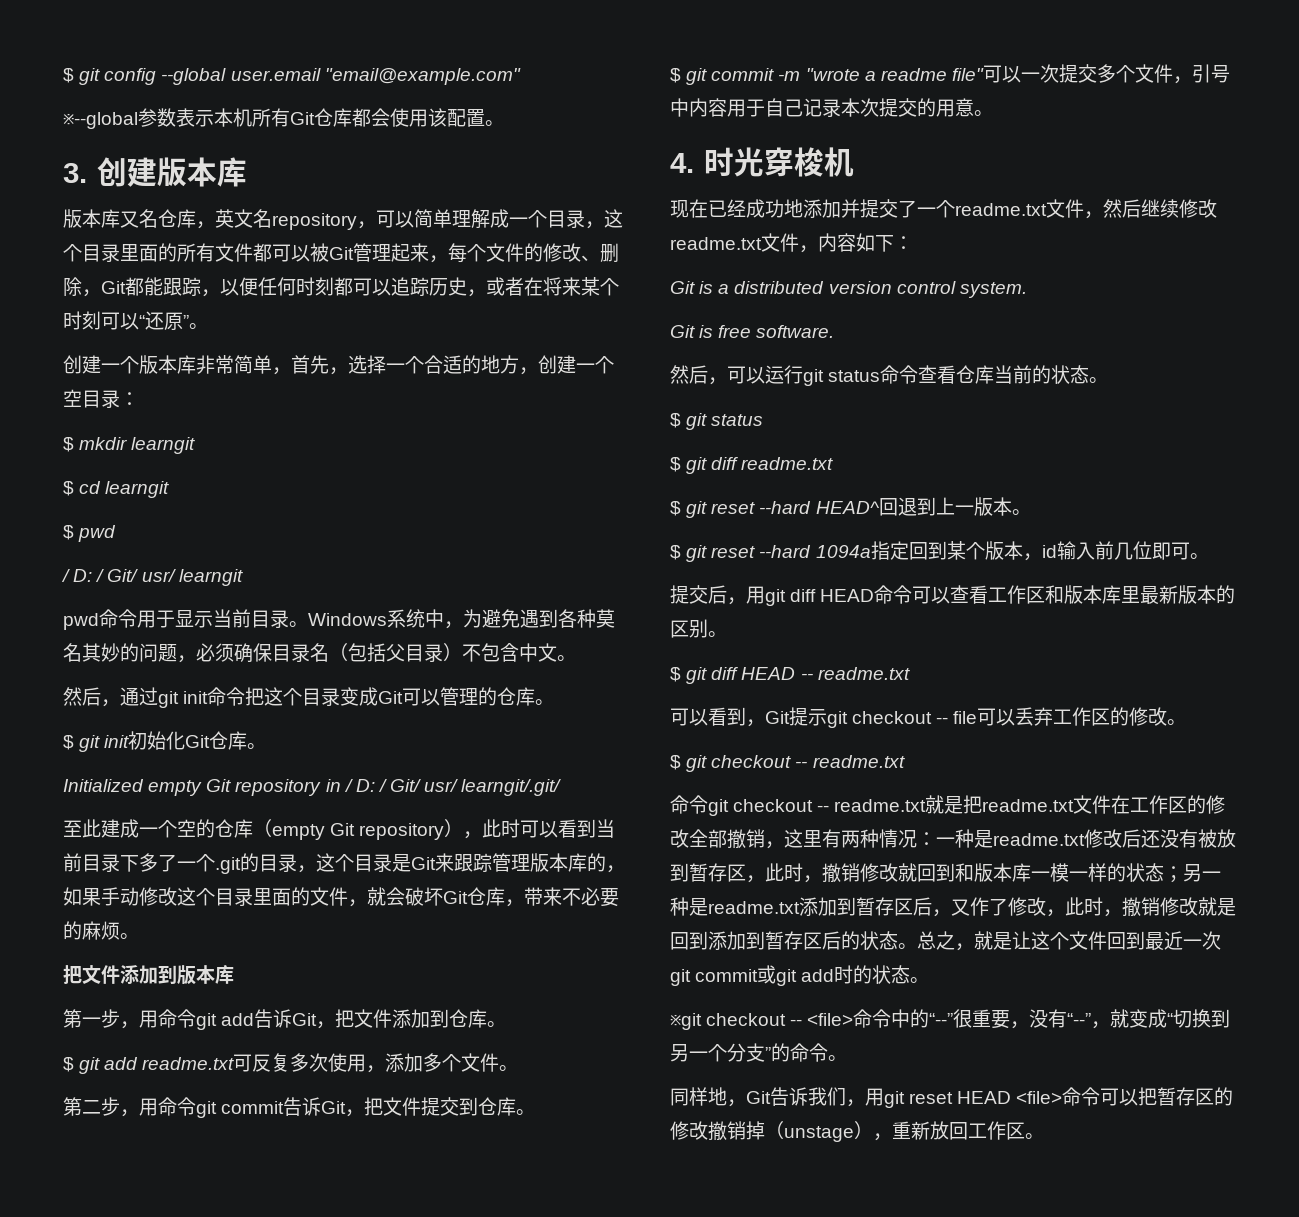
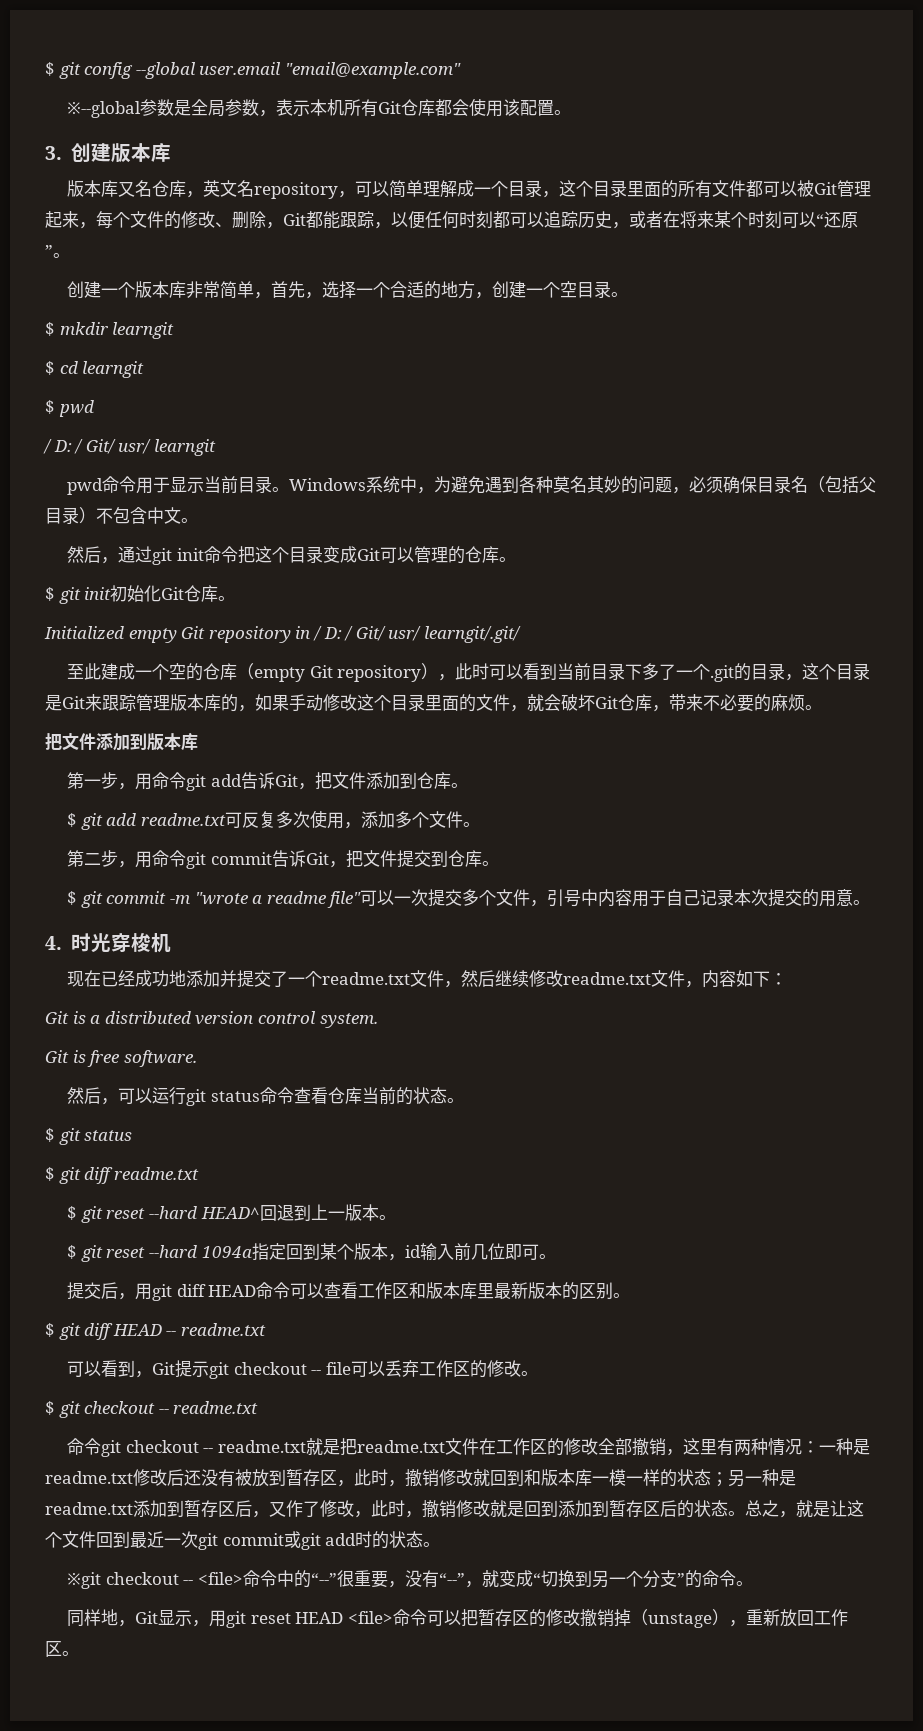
(176, 117) none -> [174,99,277,117] 是全局参数，
[120,392,139,406] ： -> [611,292,629,297] 。
[770,1087,846,1106] 告诉我们 -> [158,1610,193,1626] 显示

